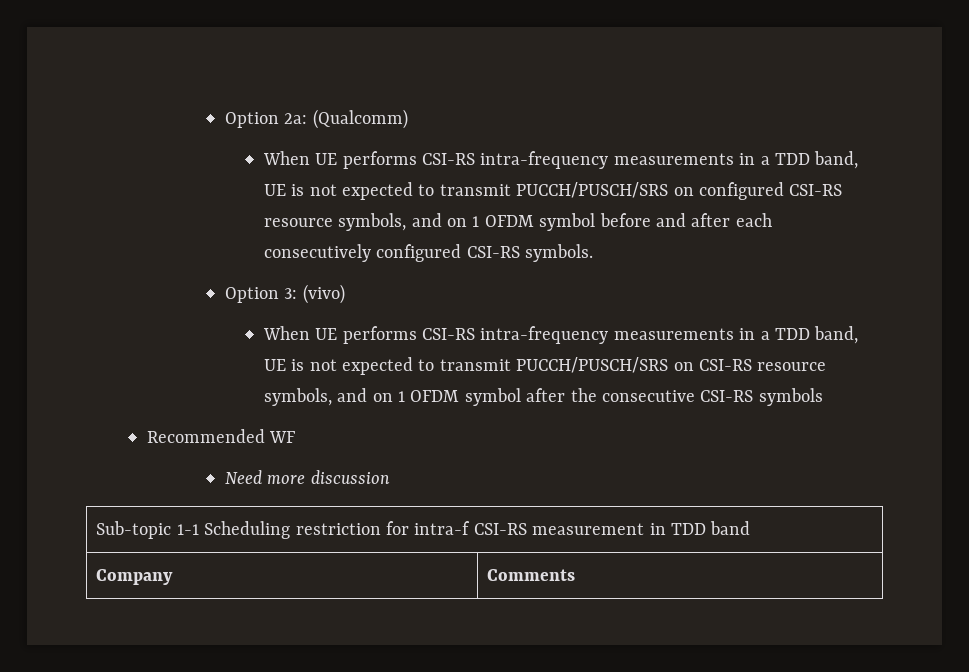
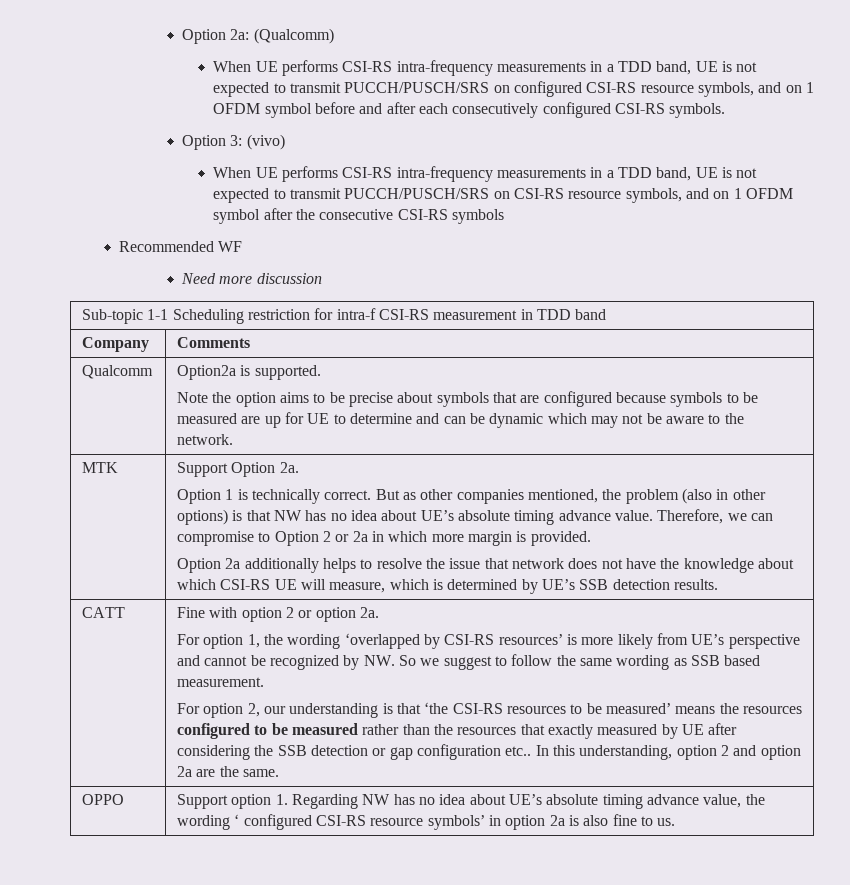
(576, 575) none -> [82,365,154,379] [177,365,321,380] [177,391,758,407] [177,412,744,428] [177,434,234,445] [82,462,119,473] [177,462,299,477] [177,488,766,504] [177,509,773,525] [177,531,591,546] [177,558,794,573] [177,579,718,594] [82,607,126,618] [177,607,380,622] [177,633,800,649] [177,654,761,670] [177,677,265,687] [177,702,802,718] [177,723,738,739] [177,744,801,760] [177,766,280,777] [82,794,125,805] [177,794,765,809] [177,814,676,830] // Qualcomm | Option2a is supported. // Note the option aims to be precise about symbols that are configured because symbols to be measured are up for UE to determine and can be dynamic which may not be aware to the network. // MTK | Support Option 2a. // Option 1 is technically correct. But as other companies mentioned, the problem (also in other options) is that NW has no idea about UE’s absolute timing advance value. Therefore, we can compromise to Option 2 or 2a in which more margin is provided. // Option 2a additionally helps to resolve the issue that network does not have the knowledge about which CSI-RS UE will measure, which is determined by UE’s SSB detection results. // CATT | Fine with option 2 or option 2a. // For option 1, the wording ‘overlapped by CSI-RS resources’ is more likely from UE’s perspective and cannot be recognized by NW. So we suggest to follow the same wording as SSB based measurement. // For option 2, our understanding is that ‘the CSI-RS resources to be measured’ means the resources configured to be measured rather than the resources that exactly measured by UE after considering the SSB detection or gap configuration etc.. In this understanding, option 2 and option 2a are the same. // OPPO | Support option 1. Regarding NW has no idea about UE’s absolute timing advance value, the wording ‘ configured CSI-RS resource symbols’ in option 2a is also fine to us.

